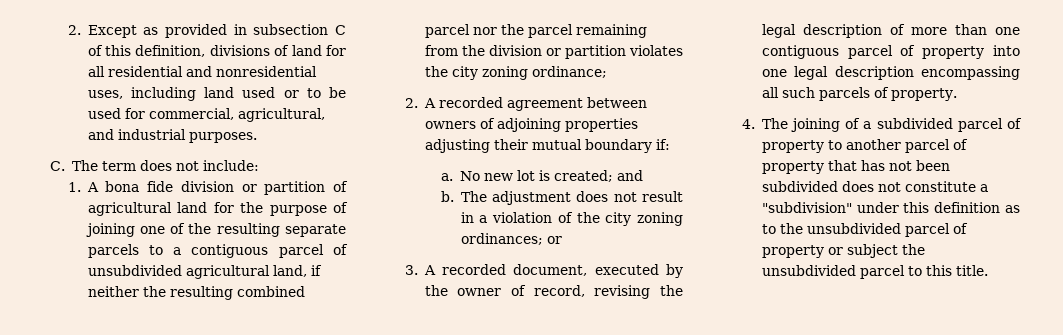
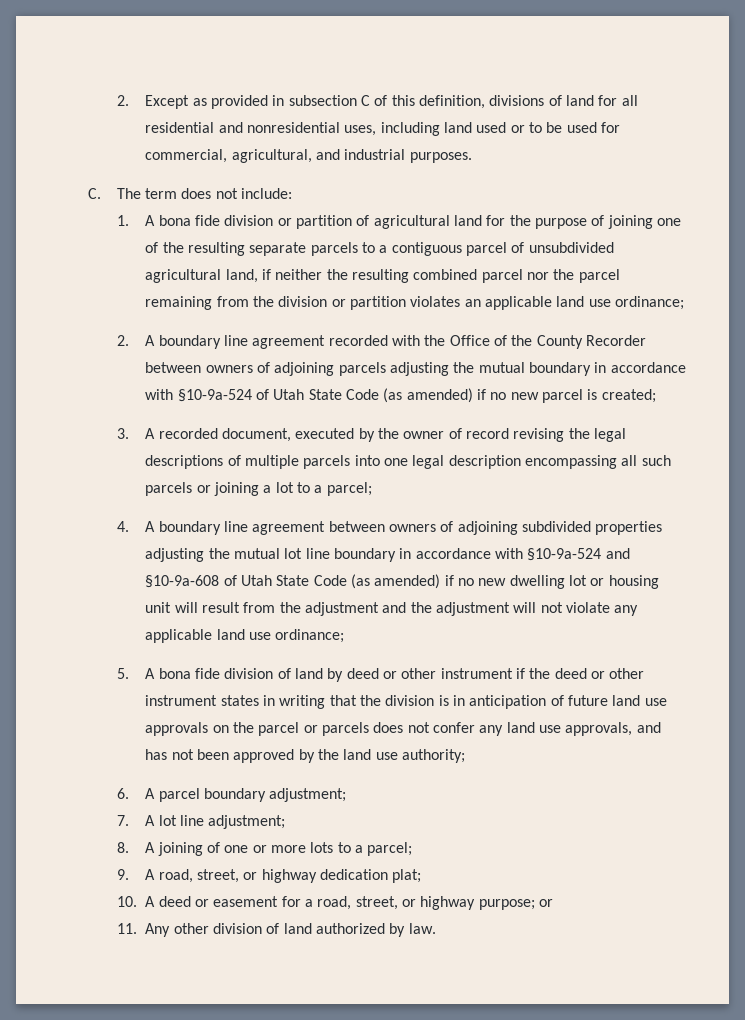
[424,66,528,80] the city zoning -> [464,296,611,310] an applicable land use
[438,97,647,111] [424,118,638,132] [424,139,670,153] [440,170,643,182] [440,191,683,205] [460,212,683,226] [460,233,562,245] recorded agreement between owners of adjoining properties adjusting their mutual boundary if: // a. No new lot is created; and // b. The adjustment does not result in a violation of the city zoning ordinances; or -> [158,335,646,349] [145,362,686,376] [145,388,656,403] boundary line agreement recorded with the Office of the County Recorder between owners of adjoining parcels adjusting the mutual boundary in accordance with §10-9a-524 of Utah State Code (as amended) if no new parcel is created;
[533,285,585,297] record, -> [465,428,509,439] record
[802,24,1020,38] [761,45,985,59] description of more than one contiguous parcel of property -> [145,455,351,469] descriptions of multiple parcels
[873,87,957,101] [741,118,1022,132] [761,139,968,153] [761,160,950,174] [761,181,988,192] [761,202,1020,213] [761,223,968,237] [761,244,925,258] [761,265,988,279] of property. // 4. The joining of a subdivided parcel of property to another parcel of property that has not been subdivided does not constitute a "subdivision" under this definition as to the unsubdivided parcel of property or subject the unsubdivided parcel to this title. -> [196,482,372,496] [116,521,663,535] [145,548,630,562] [145,574,659,589] [145,602,639,616] [145,629,345,643] [116,668,645,682] [145,695,667,709] [145,722,661,736] [145,749,465,763] [116,788,347,802] [116,815,286,829] [116,842,413,856] [116,869,422,883] [116,896,553,910] [116,923,436,937] or joining a lot to a parcel; // 4. A boundary line agreement between owners of adjoining subdivided properties adjusting the mutual lot line boundary in accordance with §10-9a-524 and §10-9a-608 of Utah State Code (as amended) if no new dwelling lot or housing unit will result from the adjustment and the adjustment will not violate any applicable land use ordinance; // 5. A bona fide division of land by deed or other instrument if the deed or other instrument states in writing that the division is in anticipation of future land use approvals on the parcel or parcels does not confer any land use approvals, and has not been approved by the land use authority; // 6. A parcel boundary adjustment; // 7. A lot line adjustment; // 8. A joining of one or more lots to a parcel; // 9. A road, street, or highway dedication plat; // 10. A deed or easement for a road, street, or highway purpose; or // 11. Any other division of land authorized by law.

